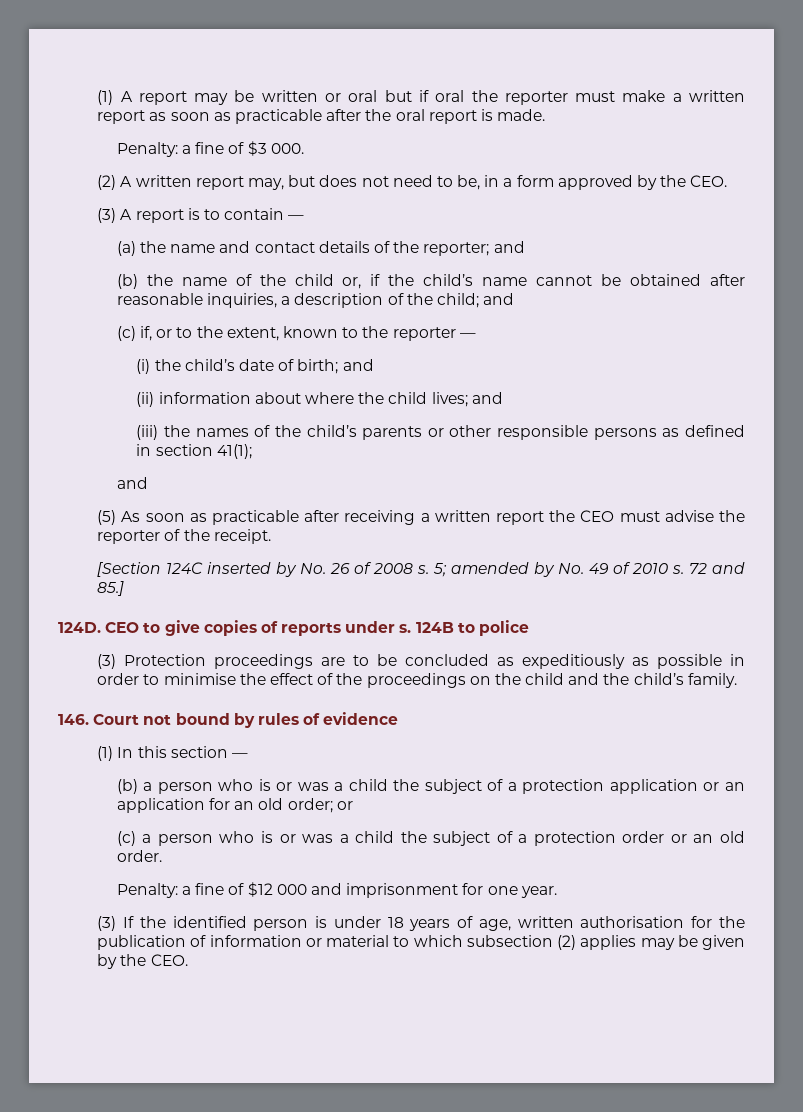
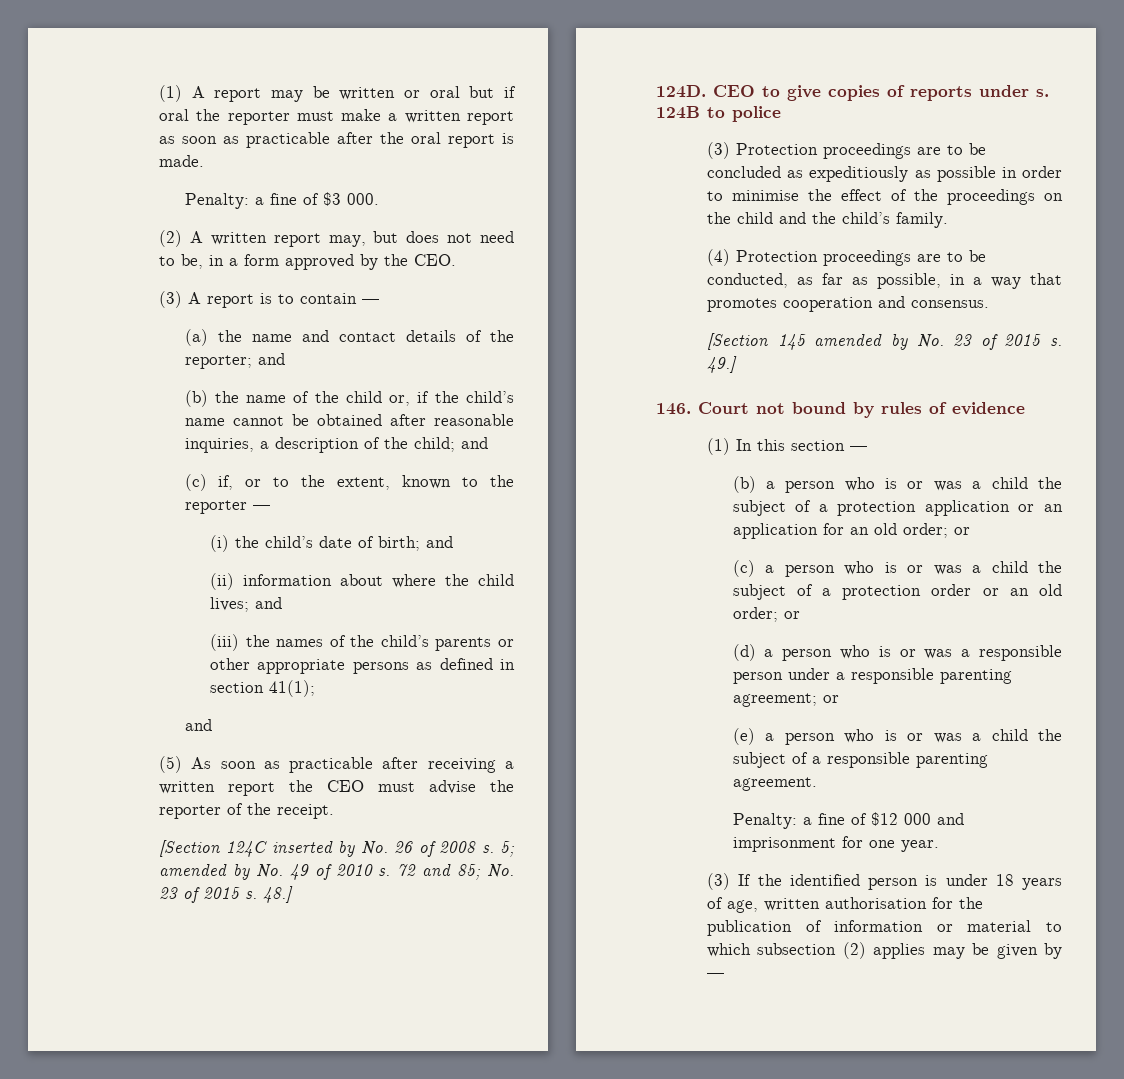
[497,425,589,440] responsible -> [257,659,346,674] appropriate
[97,581,125,596] 85.] -> [457,864,514,880] [159,886,294,903] 85; No. 23 of 2015 s. 48.]
(737, 680) none -> [707,249,987,266] [707,273,1062,289] [707,296,990,312] [707,333,1062,350] [707,356,738,373] // (4) Protection proceedings are to be conducted, as far as possible, in a way that promotes cooperation and consensus. // [Section 145 amended by No. 23 of 2015 s. 49.]
[116,850,162,862] order. -> [732,607,800,622] [732,644,1062,661] [732,668,1012,684] [732,693,839,707] [732,728,1062,745] [732,752,988,768] [732,777,817,791] order; or // (d) a person who is or was a responsible person under a responsible parenting agreement; or // (e) a person who is or was a child the subject of a responsible parenting agreement.
[120,954,188,966] the CEO. -> [707,973,725,978] —

